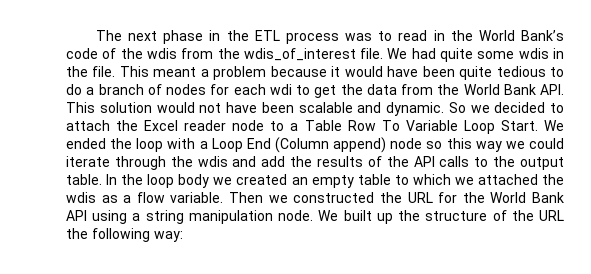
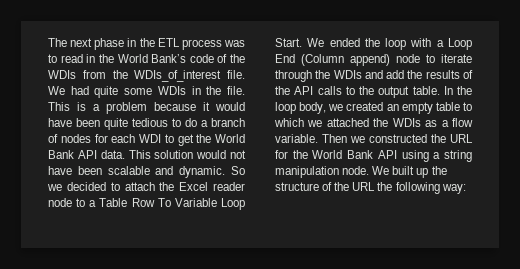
[146,48,356,61] wdis from the wdis_of_interest -> [48,70,222,82] WDIs from the WDIs_of_interest
[518,48,549,59] wdis -> [157,86,186,95] WDIs
[153,67,197,77] meant -> [77,102,86,111] is
[269,84,292,95] wdi -> [139,134,161,143] WDI
[366,84,564,95] data from the World Bank API. -> [215,134,245,143] [48,150,125,159] World Bank API data.
[426,138,565,152] so this way we could -> [426,54,435,63] to
[197,156,228,167] wdis -> [333,70,362,79] WDIs
[178,174,210,188] body -> [299,102,327,114] body,
[66,192,96,203] wdis -> [392,118,421,127] WDIs

